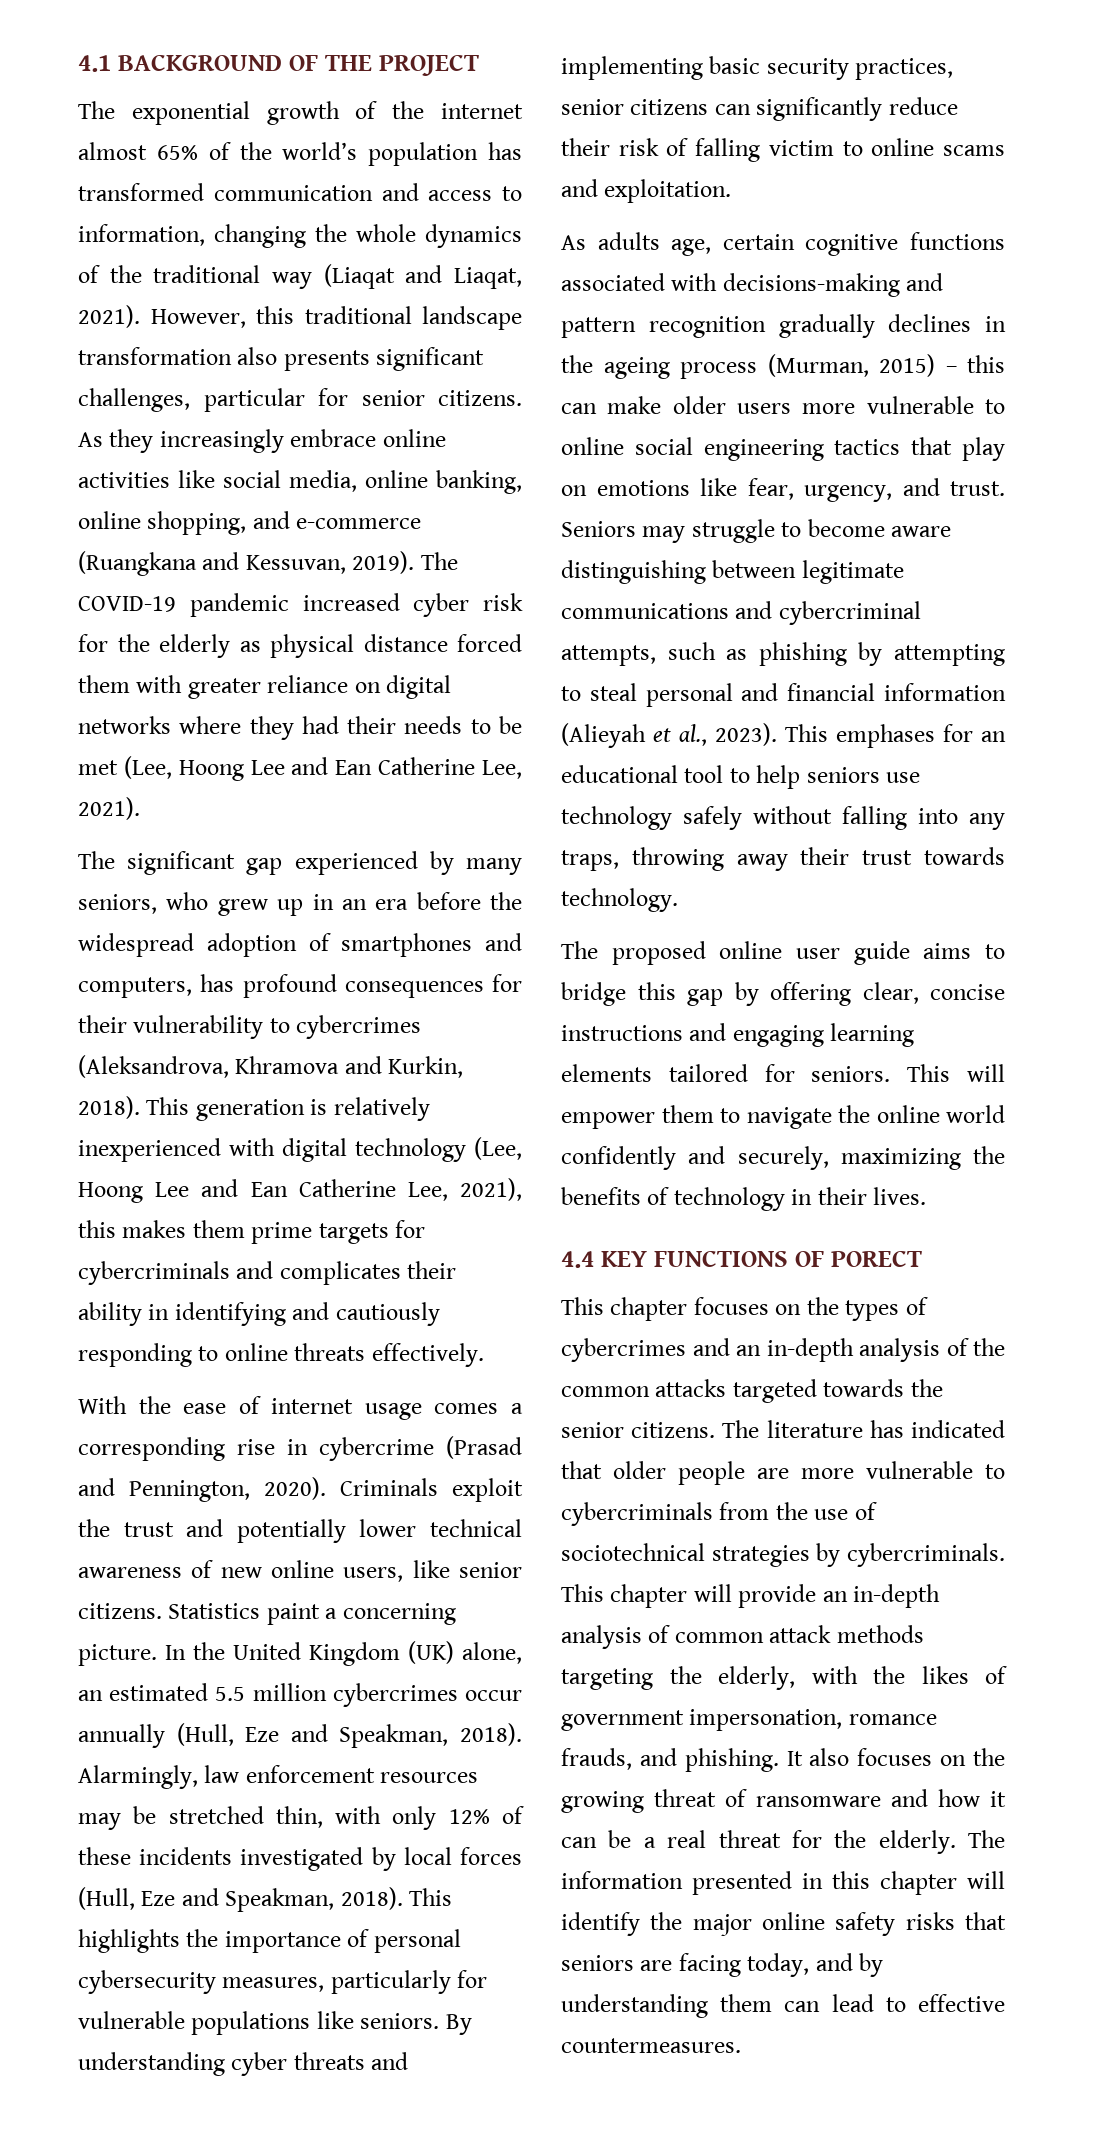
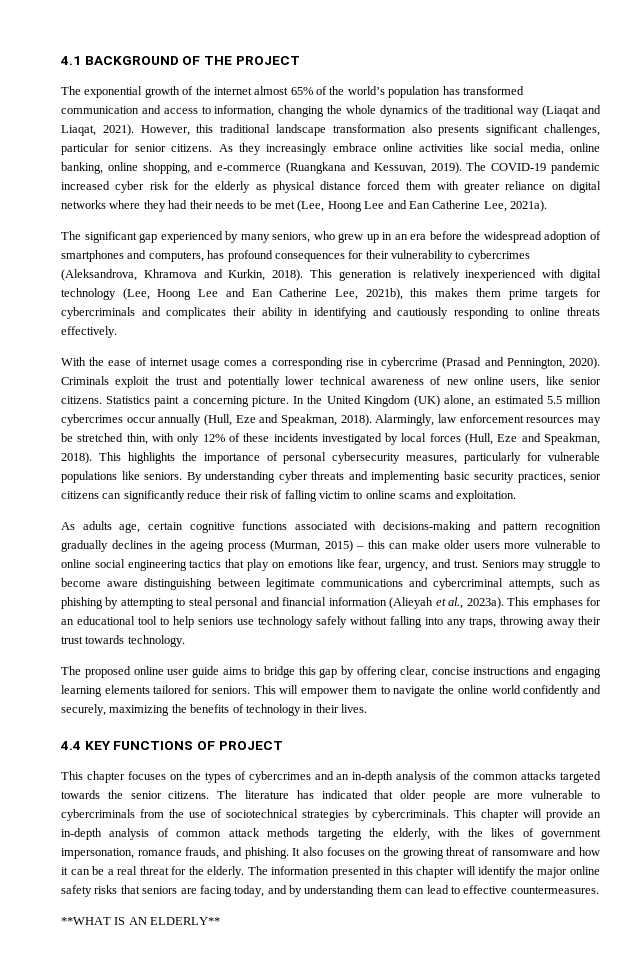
[78,797,140,820] 2021). -> [510,200,547,212] 2021a).
[460,1178,522,1201] 2021), -> [365,288,403,300] 2021b),
[715,723,777,746] 2023). -> [466,597,504,609] 2023a).
[831,1250,923,1267] PORECT -> [218,741,283,750] PROJECT
(741, 2045) none -> [61,917,221,925] // **WHAT IS AN ELDERLY**

